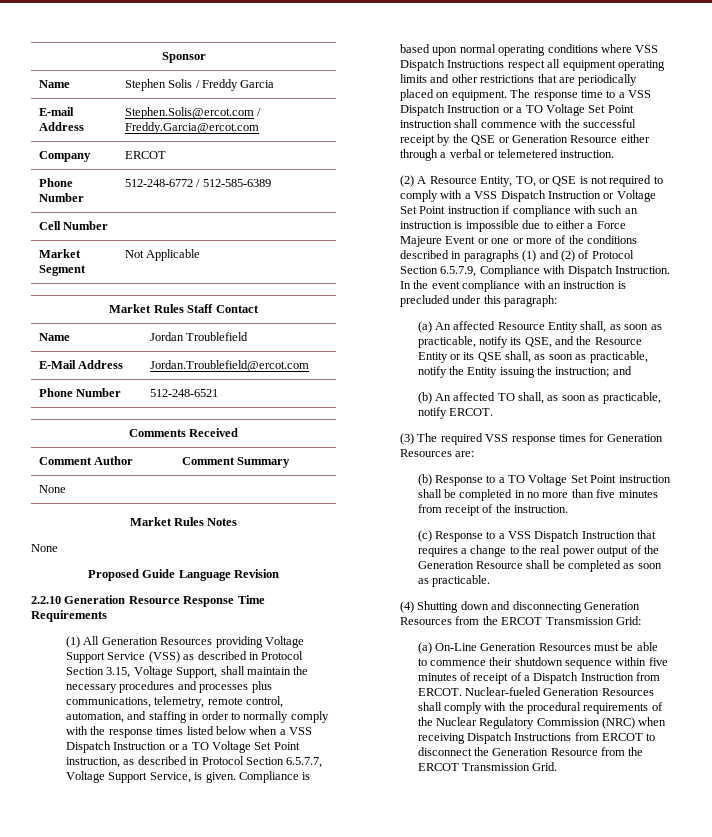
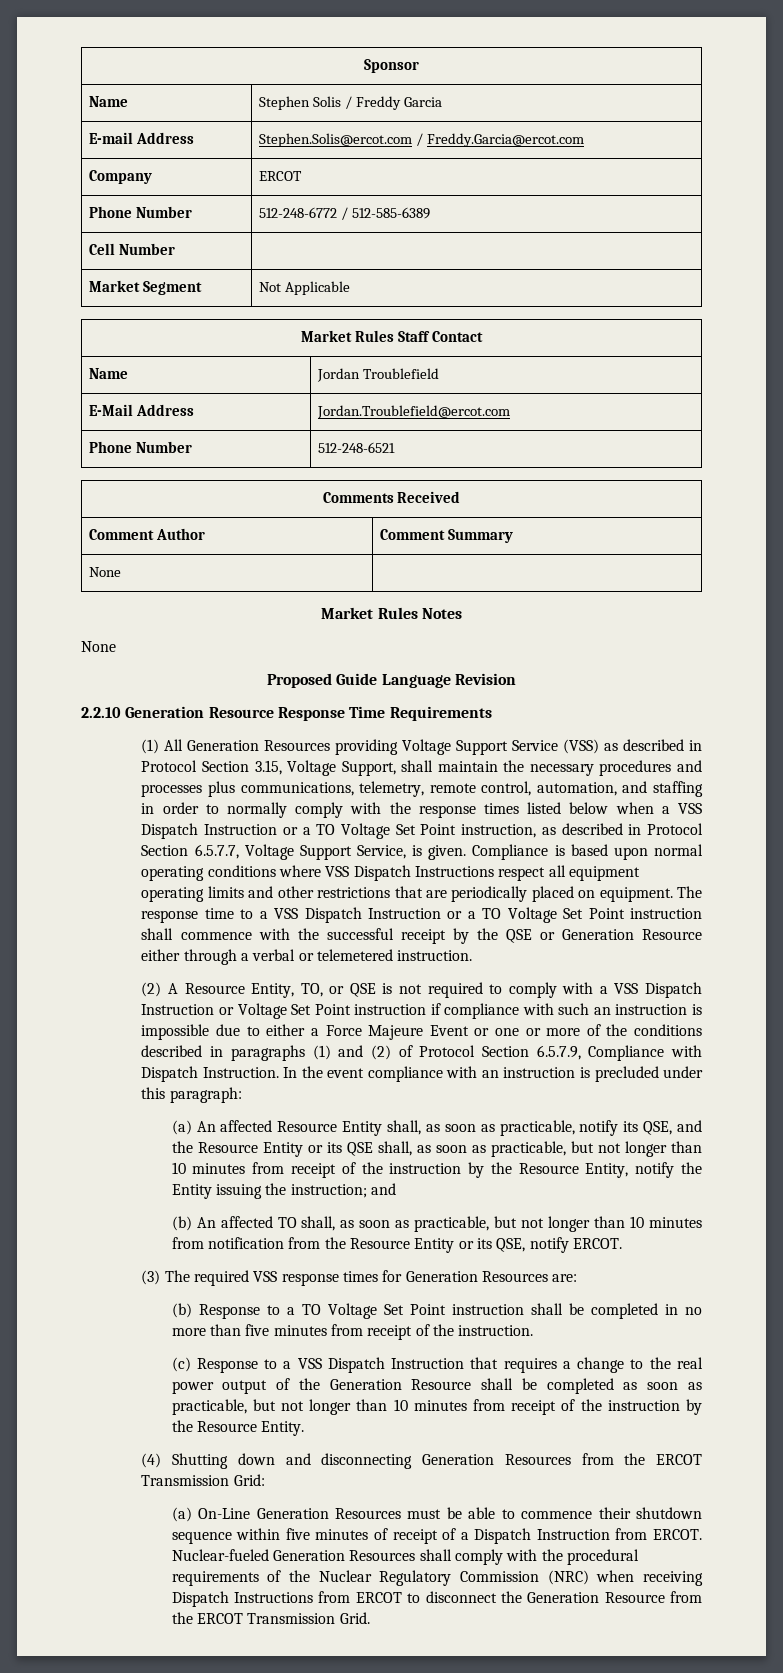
(648, 357) none -> [570,1141,702,1157] [171,1162,629,1178] but not longer than 10 minutes from receipt of the instruction by the Resource Entity,
(661, 398) none -> [494,1216,702,1232] [171,1237,526,1253] but not longer than 10 minutes from notification from the Resource Entity or its QSE,
[431,575,490,587] practicable. -> [171,1399,702,1415] [171,1420,305,1436] practicable, but not longer than 10 minutes from receipt of the instruction by the Resource Entity.

